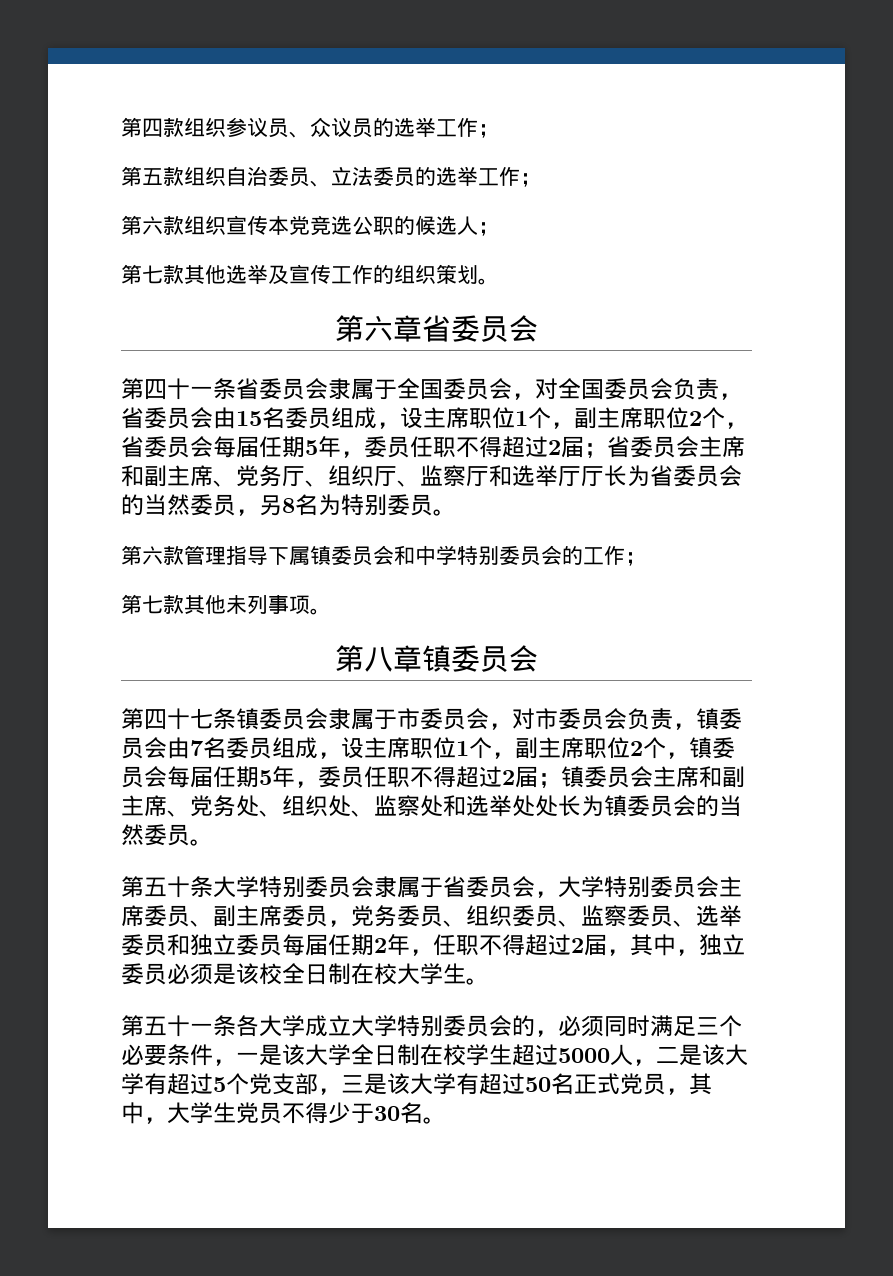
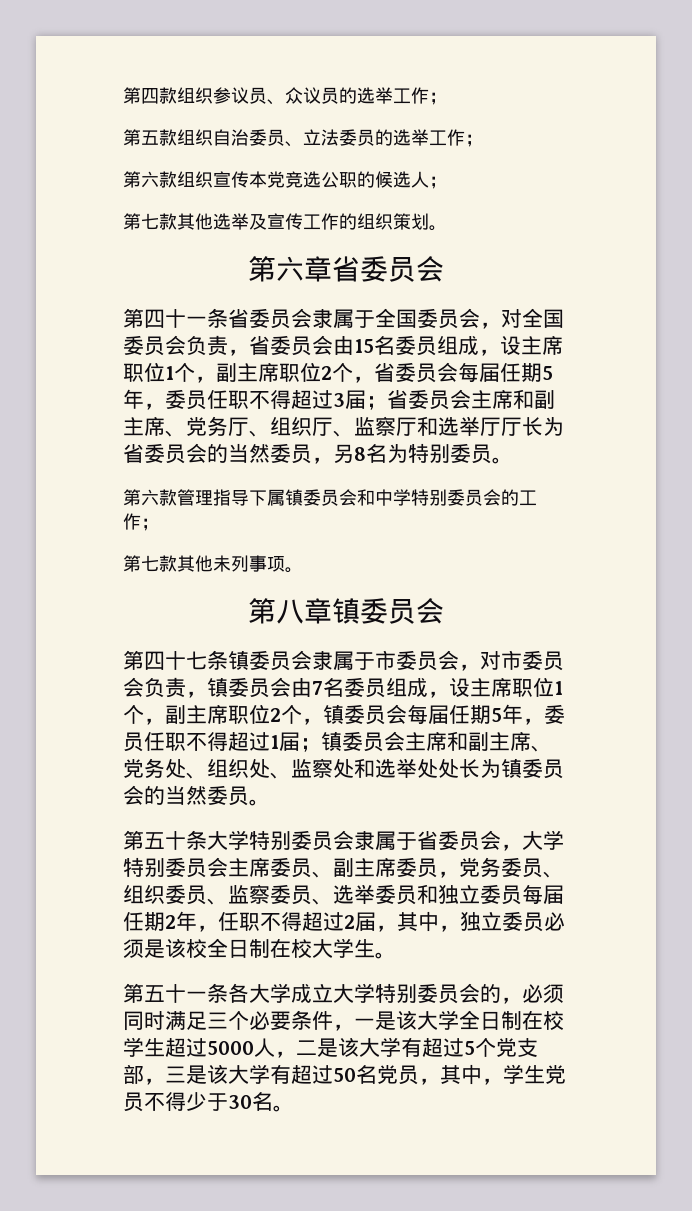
[548,440,561,455] 2 -> [333,393,345,407] 3
[502,770,515,785] 2 -> [270,735,279,749] 1
[574,1073,620,1095] 正式 -> (377, 1074) none
[167,1102,190,1124] 大 -> (503, 1081) none

